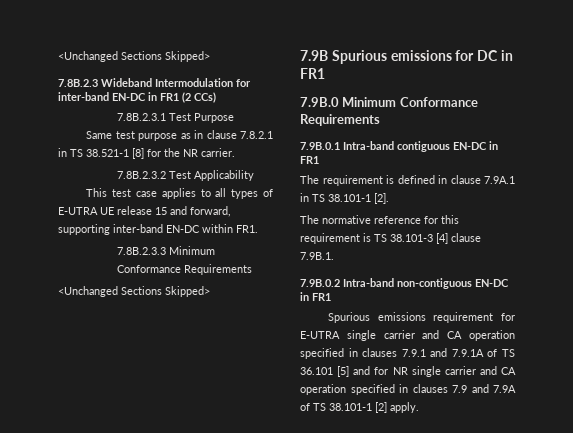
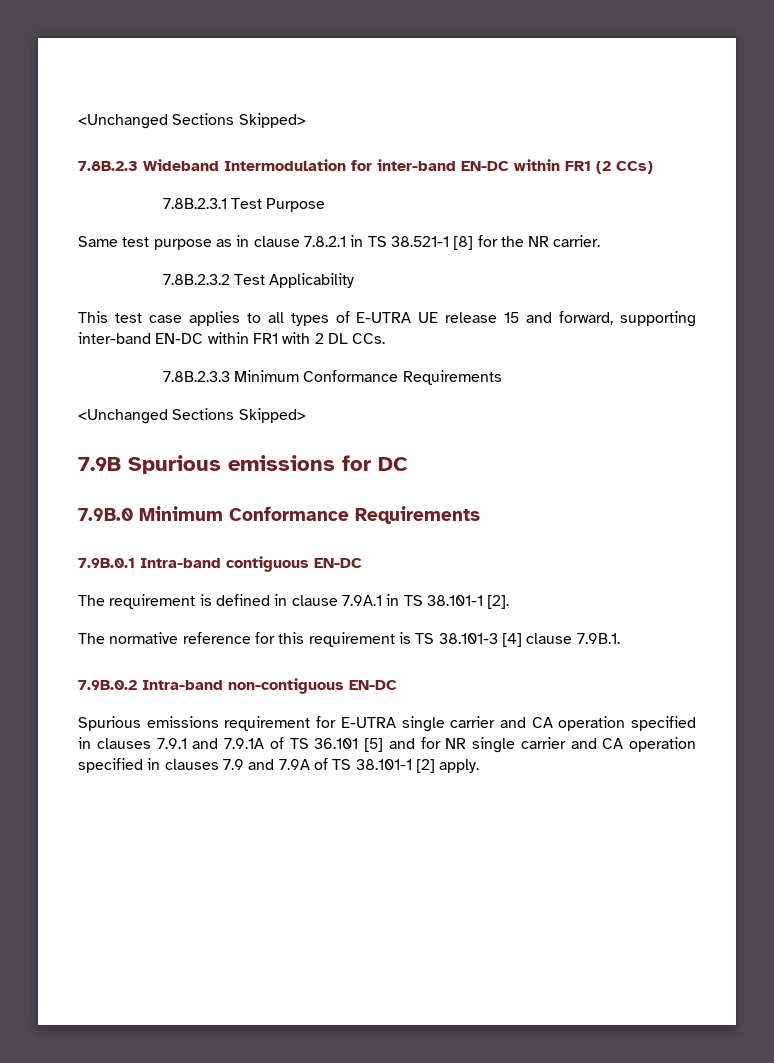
[148,92,157,101] in -> [514,159,560,171] within
[236,225,258,233] FR1. -> [252,332,386,344] FR1 with 2 DL CCs.
[500,50,513,61] [300,68,325,79] in FR1 -> (408, 464) none
[489,141,498,150] [300,156,319,164] in FR1 -> (362, 563) none
[300,292,331,301] in FR1 -> (397, 685) none

